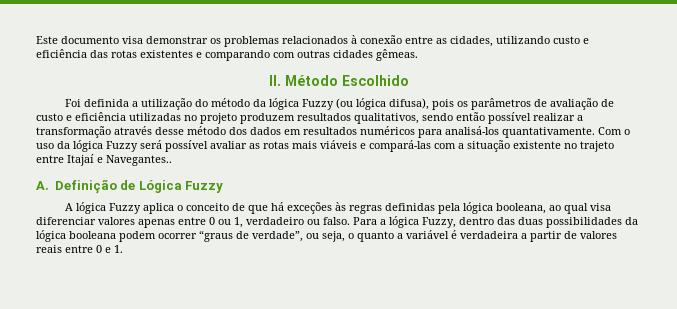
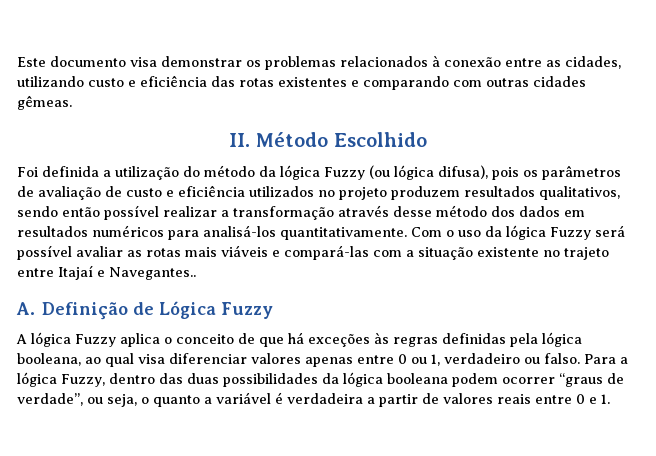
[129,113,181,121] utilizadas -> [249,186,314,197] utilizados
[502,127,595,138] quantativamente. -> [280,227,407,240] quantitativamente.

